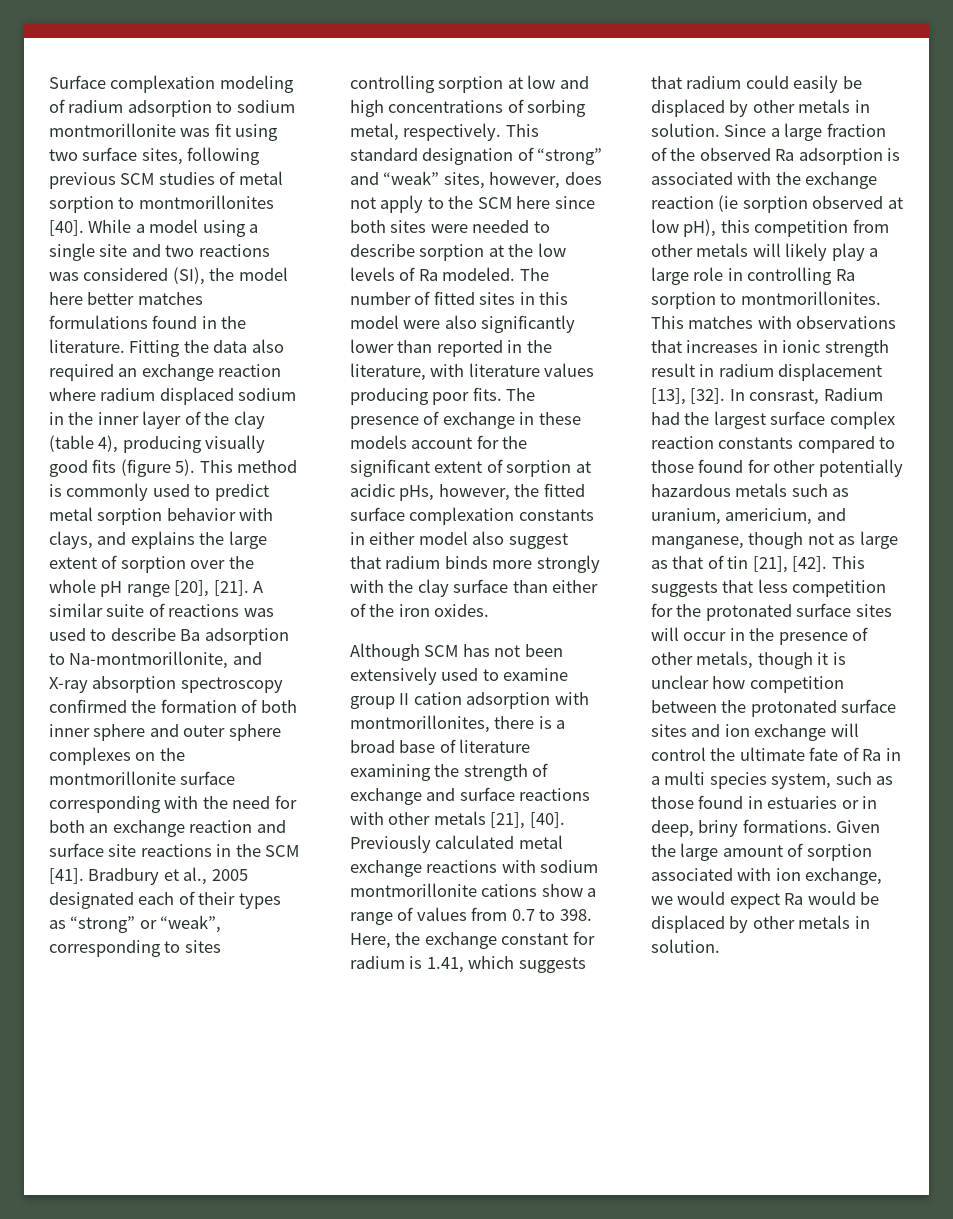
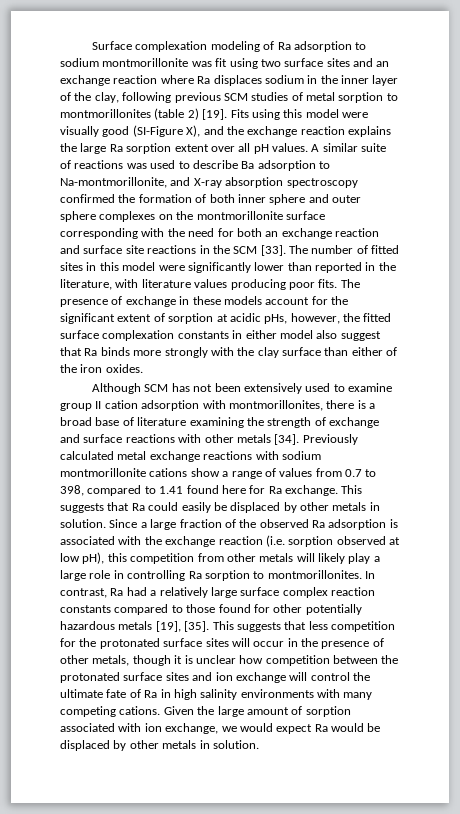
[68,100,124,113] radium -> [277,42,291,50] Ra
[141,148,183,165] sites, -> [326,58,390,67] [60,75,399,86] [60,92,119,103] sites and an exchange reaction where Ra displaces sodium in the inner layer of the clay,
[49,219,259,237] [49,243,270,261] [49,267,288,285] [49,292,203,305] [49,315,247,329] [49,339,284,357] [49,364,282,381] [49,387,297,405] [49,411,265,429] [49,435,266,453] [49,459,298,477] [49,483,269,501] [49,507,274,525] [49,531,267,549] [49,555,254,573] [49,579,249,597] [40]. While a model using a single site and two reactions was considered (SI), the model here better matches formulations found in the literature. Fitting the data also required an exchange reaction where radium displaced sodium in the inner layer of the clay (table 4), producing visually good fits (figure 5). This method is commonly used to predict metal sorption behavior with clays, and explains the large extent of sorption over the whole pH range [20], [21]. -> [154,108,368,120] [60,125,391,137] [60,143,308,154] (table 2) [19]. Fits using this model were visually good (SI-Figure X), and the exchange reaction explains the large Ra sorption extent over all pH values.
[49,867,248,885] [49,891,281,909] [49,915,222,933] [49,940,221,957] [350,75,589,93] [350,99,587,117] [350,123,539,141] [350,147,603,165] [350,171,602,189] [350,195,595,213] [350,220,550,233] [350,243,566,261] [350,267,516,281] [41]. Bradbury et al., 2005 designated each of their types as “strong” or “weak”, corresponding to sites controlling sorption at low and high concentrations of sorbing metal, respectively. This standard designation of “strong” and “weak” sites, however, does not apply to the SCM here since both sites were needed to describe sorption at the low levels of Ra modeled. -> [260,245,286,256] [33].
[444,315,477,329] also -> (185, 268) none
[385,556,441,569] radium -> [84,348,98,356] Ra
[490,812,565,829] [21], [40]. -> [274,434,300,445] [34].
[559,909,592,921] [350,931,595,949] [350,956,586,973] [651,76,742,89] 398. Here, the exchange constant for radium is 1.41, which suggests that radium -> [60,485,363,496] [60,502,145,513] 398, compared to 1.41 found here for Ra exchange. This suggests that Ra
[718,195,739,212] (ie -> [265,535,285,547] (i.e.
[651,316,897,329] [651,340,889,357] [651,363,883,381] [651,388,883,405] [651,411,766,429] This matches with observations that increases in ionic strength result in radium displacement [13], [32]. In consrast, Radium had the largest -> [365,571,375,579] [60,587,237,598] In contrast, Ra had a relatively large
[791,484,850,497] [651,508,846,525] [651,531,898,549] [651,555,828,573] such as uranium, americium, and manganese, though not as large as that of tin [21], [42]. -> [155,621,210,632] [19], [35].
[651,771,894,789] [651,795,878,809] [651,819,832,837] a multi species system, such as those found in estuaries or in deep, briny formations. -> [173,689,373,700] [60,706,161,717] high salinity environments with many competing cations.

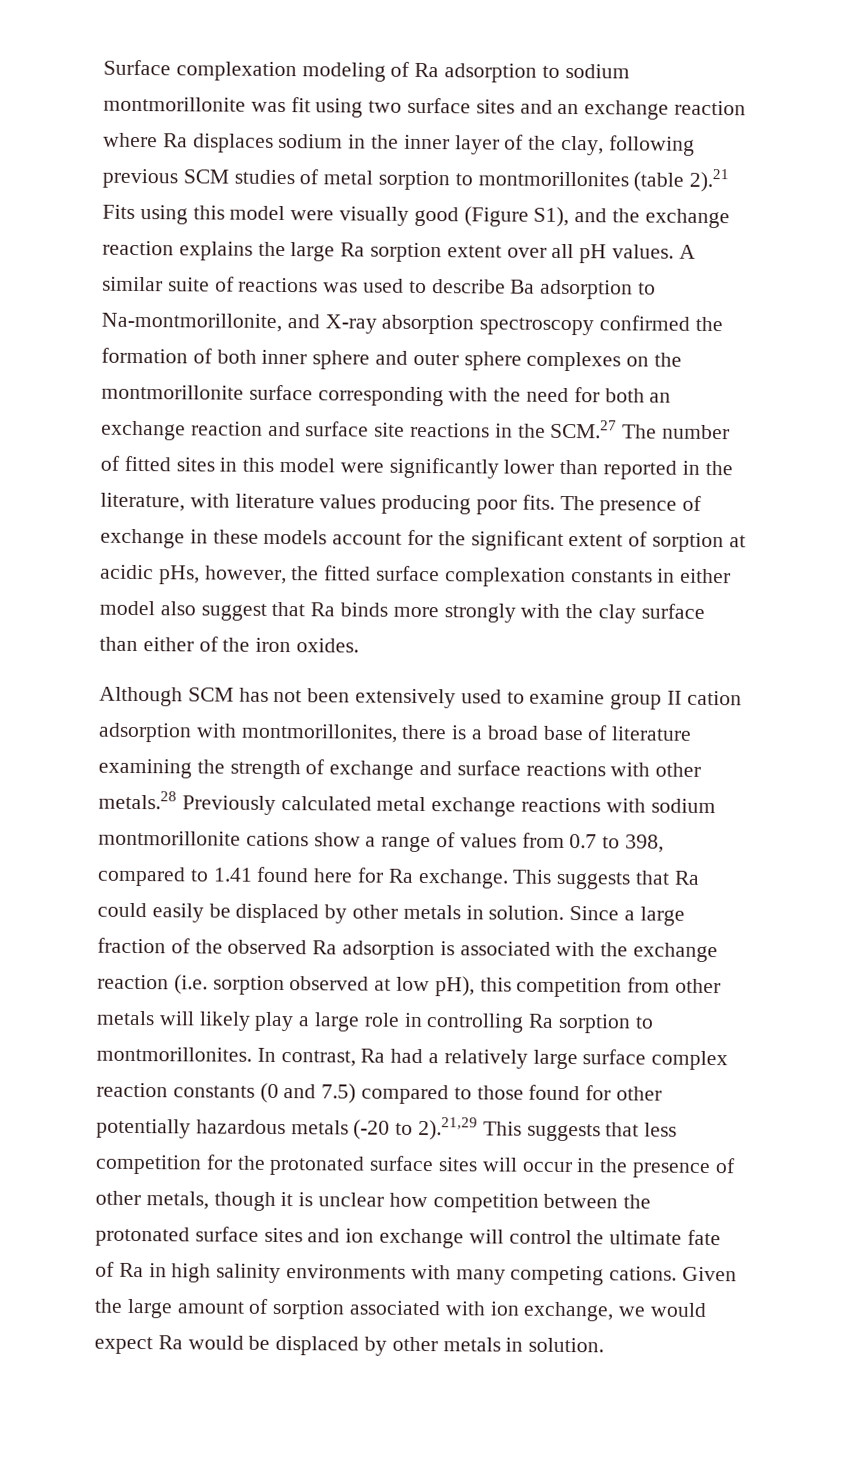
[187,108,228,120] 2) [19]. -> [689,168,730,193] 2).21
[132,125,201,137] (SI-Figure X), -> [463,206,570,228] (Figure S1),
[233,245,286,256] SCM [33]. -> [550,419,618,439] SCM.27
[236,434,300,445] metals [34]. -> [98,790,177,810] metals.28
(111, 609) none -> [259,1082,357,1104] (0 and 7.5)
[155,621,210,632] [19], [35]. -> [353,1116,479,1141] (-20 to 2).21,29

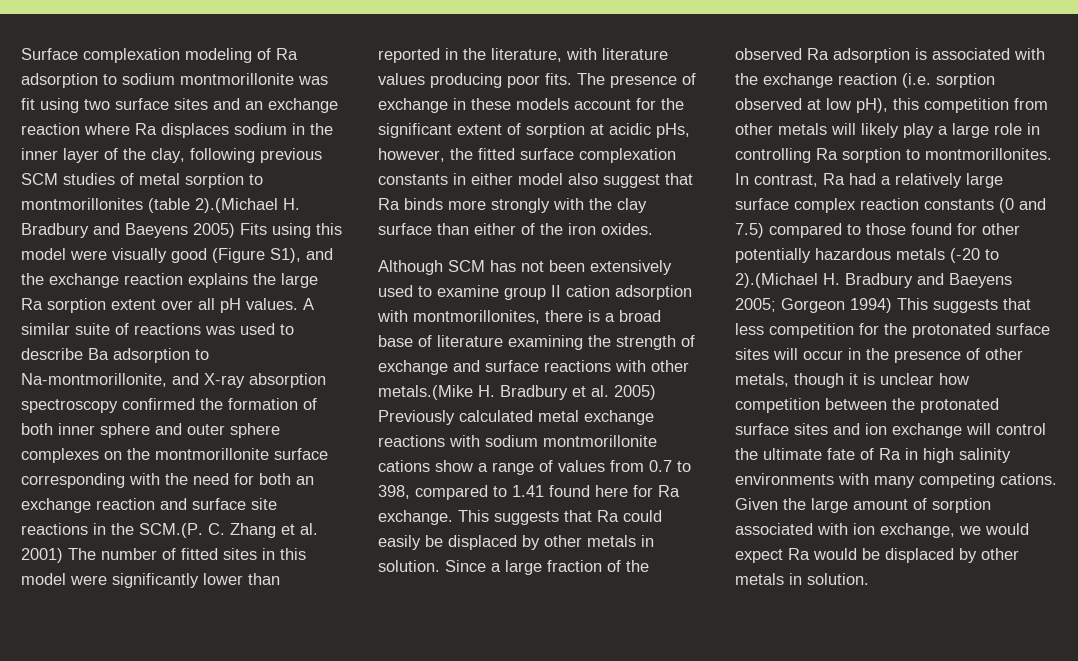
[689,168,730,193] 2).21 -> [195,198,300,213] [21,223,235,238] 2).(Michael H. Bradbury and Baeyens 2005)
[550,419,618,439] SCM.27 -> [139,523,318,538] [21,548,63,563] SCM.(P. C. Zhang et al. 2001)
[98,790,177,810] metals.28 -> [378,385,656,400] metals.(Mike H. Bradbury et al. 2005)
[418,1116,479,1141] 2).21,29 -> [735,273,1012,288] [735,298,892,313] 2).(Michael H. Bradbury and Baeyens 2005; Gorgeon 1994)

